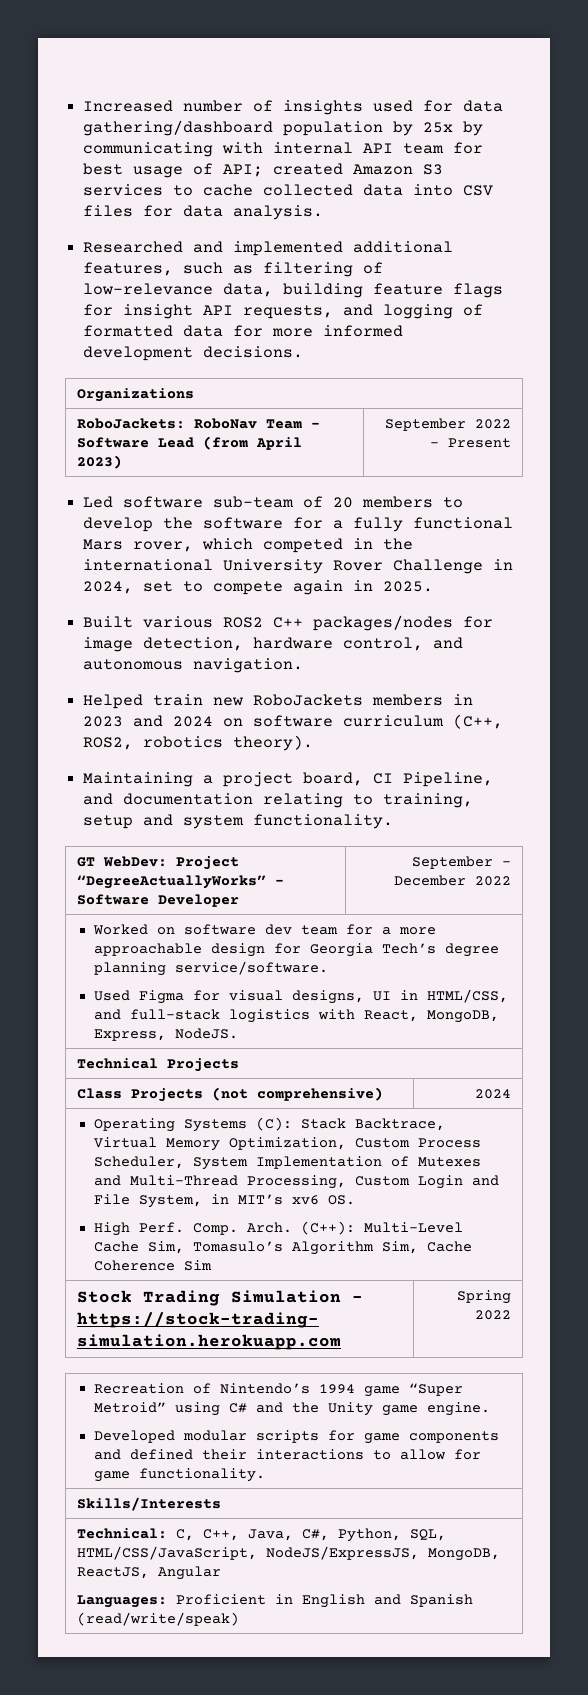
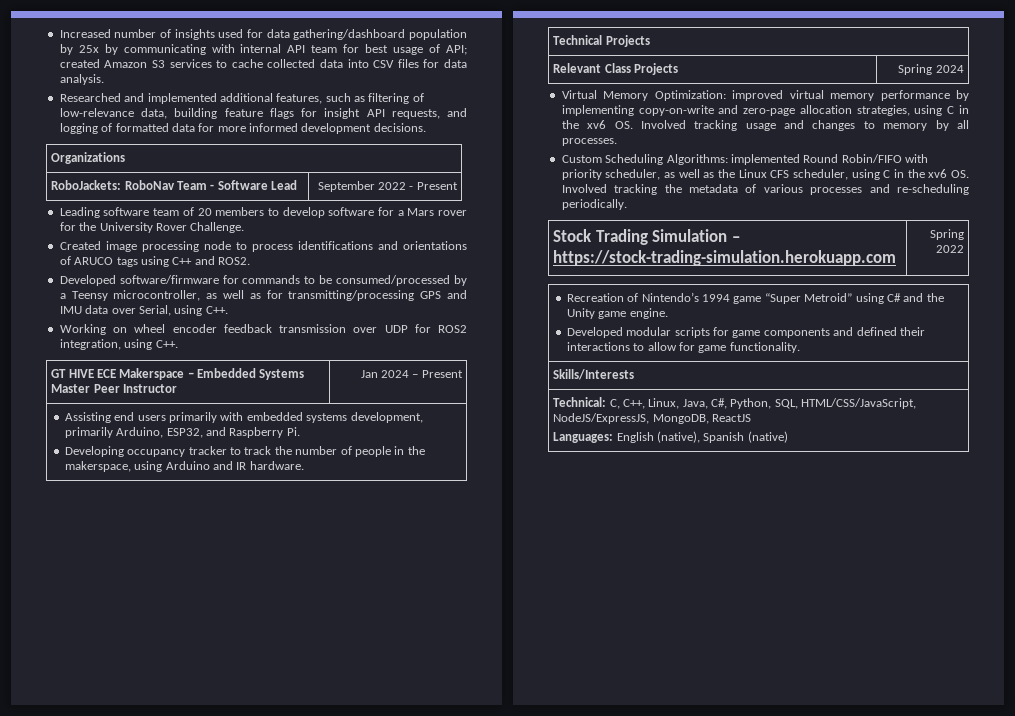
[203,436,303,450] [77,455,123,469] (from April 2023) -> (298, 185) none
[83,496,295,508] Led software sub-team -> [59,207,180,218] Leading software team
[163,517,194,529] the -> (325, 212) none
[353,517,514,532] [83,538,414,553] [83,559,514,574] [83,580,434,595] [83,615,494,631] [83,637,464,652] [83,658,304,673] [83,694,474,709] [83,714,504,729] [83,735,314,751] [83,772,494,787] [83,793,474,808] [83,814,394,829] [77,856,240,870] [77,875,285,889] [77,894,240,907] [411,856,511,869] [393,875,511,886] [92,924,436,935] [93,943,499,957] [93,961,328,976] [93,989,508,1004] [93,1009,499,1023] [93,1028,238,1041] fully functional Mars rover, which competed in the international University Rover Challenge in 2024, set to compete again in 2025. // Built various ROS2 C++ packages/nodes for image detection, hardware control, and autonomous navigation. // Helped train new RoboJackets members in 2023 and 2024 on software curriculum (C++, ROS2, robotics theory). // Maintaining a project board, CI Pipeline, and documentation relating to training, setup and system functionality. // GT WebDev: Project “DegreeActuallyWorks” – Software Developer | September - December 2022 // Worked on software dev team for a more approachable design for Georgia Tech’s degree planning service/software. // Used Figma for visual designs, UI in HTML/CSS, and full-stack logistics with React, MongoDB, Express, NodeJS. -> [407,208,467,216] [59,222,245,233] [59,241,467,252] [59,256,250,267] [59,275,468,286] [59,290,467,301] [59,305,228,316] [59,324,467,335] [59,339,178,350] [51,368,305,380] [51,384,177,393] [360,370,463,378] [64,412,423,423] [64,427,300,438] [64,446,425,457] [64,461,304,472] Mars rover for the University Rover Challenge. // Created image processing node to process identifications and orientations of ARUCO tags using C++ and ROS2. // Developed software/firmware for commands to be consumed/processed by a Teensy microcontroller, as well as for transmitting/processing GPS and IMU data over Serial, using C++. // Working on wheel encoder feedback transmission over UDP for ROS2 integration, using C++. // GT HIVE ECE Makerspace – Embedded Systems Master Peer Instructor | Jan 2024 – Present // Assisting end users primarily with embedded systems development, primarily Arduino, ESP32, and Raspberry Pi. // Developing occupancy tracker to track the number of people in the makerspace, using Arduino and IR hardware.
(240, 1065) none -> [553,63,602,73] Relevant
[212,1087,384,1101] [474,1089,511,1099] [93,1117,445,1132] [93,1137,481,1151] [93,1156,481,1170] [93,1175,499,1189] [93,1194,355,1208] [93,1221,463,1236] [93,1241,472,1255] [93,1260,212,1271] (not comprehensive) | 2024 // Operating Systems (C): Stack Backtrace, Virtual Memory Optimization, Custom Process Scheduler, System Implementation of Mutexes and Multi-Thread Processing, Custom Login and File System, in MIT’s xv6 OS. // High Perf. Comp. Arch. (C++): Multi-Level Cache Sim, Tomasulo’s Algorithm Sim, Cache Coherence Sim -> [898,64,964,75] [561,90,969,101] [561,105,969,116] [561,120,969,131] [561,138,617,146] [561,154,928,165] [561,169,969,180] [561,184,969,195] [561,199,627,210] | Spring 2024 // Virtual Memory Optimization: improved virtual memory performance by implementing copy-on-write and zero-page allocation strategies, using C in the xv6 OS. Involved tracking usage and changes to memory by all processes. // Custom Scheduling Algorithms: implemented Round Robin/FIFO with priority scheduler, as well as the Linux CFS scheduler, using C in the xv6 OS. Involved tracking the metadata of various processes and re-scheduling periodically.
(240, 1535) none -> [648,398,680,409] Linux,
[77,1566,222,1580] ReactJS, Angular -> [711,414,751,422] ReactJS
[176,1594,474,1608] [77,1612,240,1626] Proficient in English and Spanish (read/write/speak) -> [616,431,788,443] English (native), Spanish (native)

